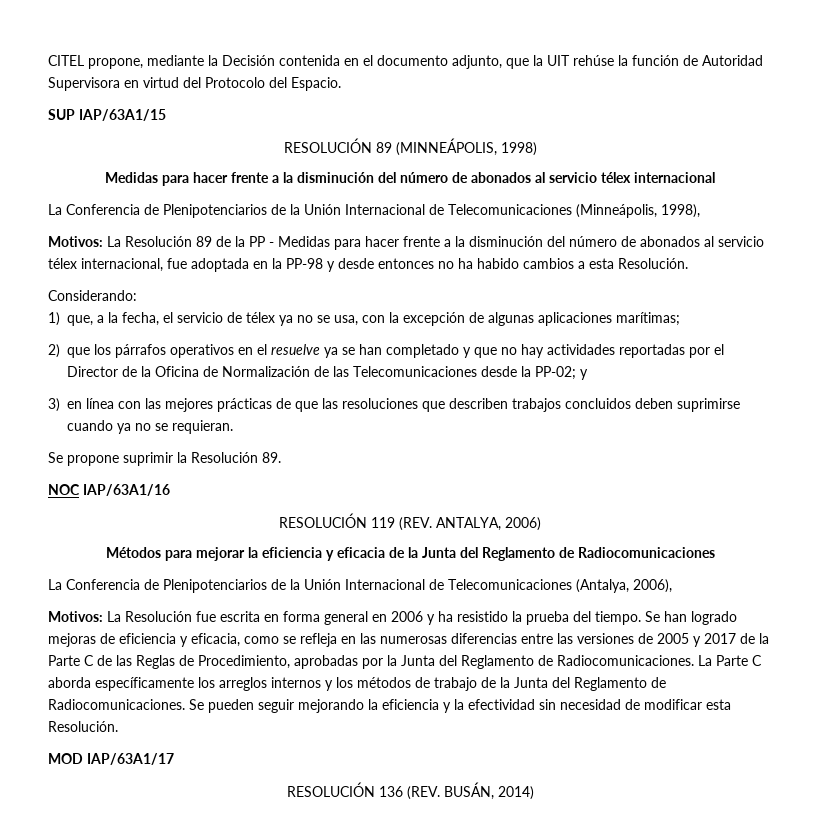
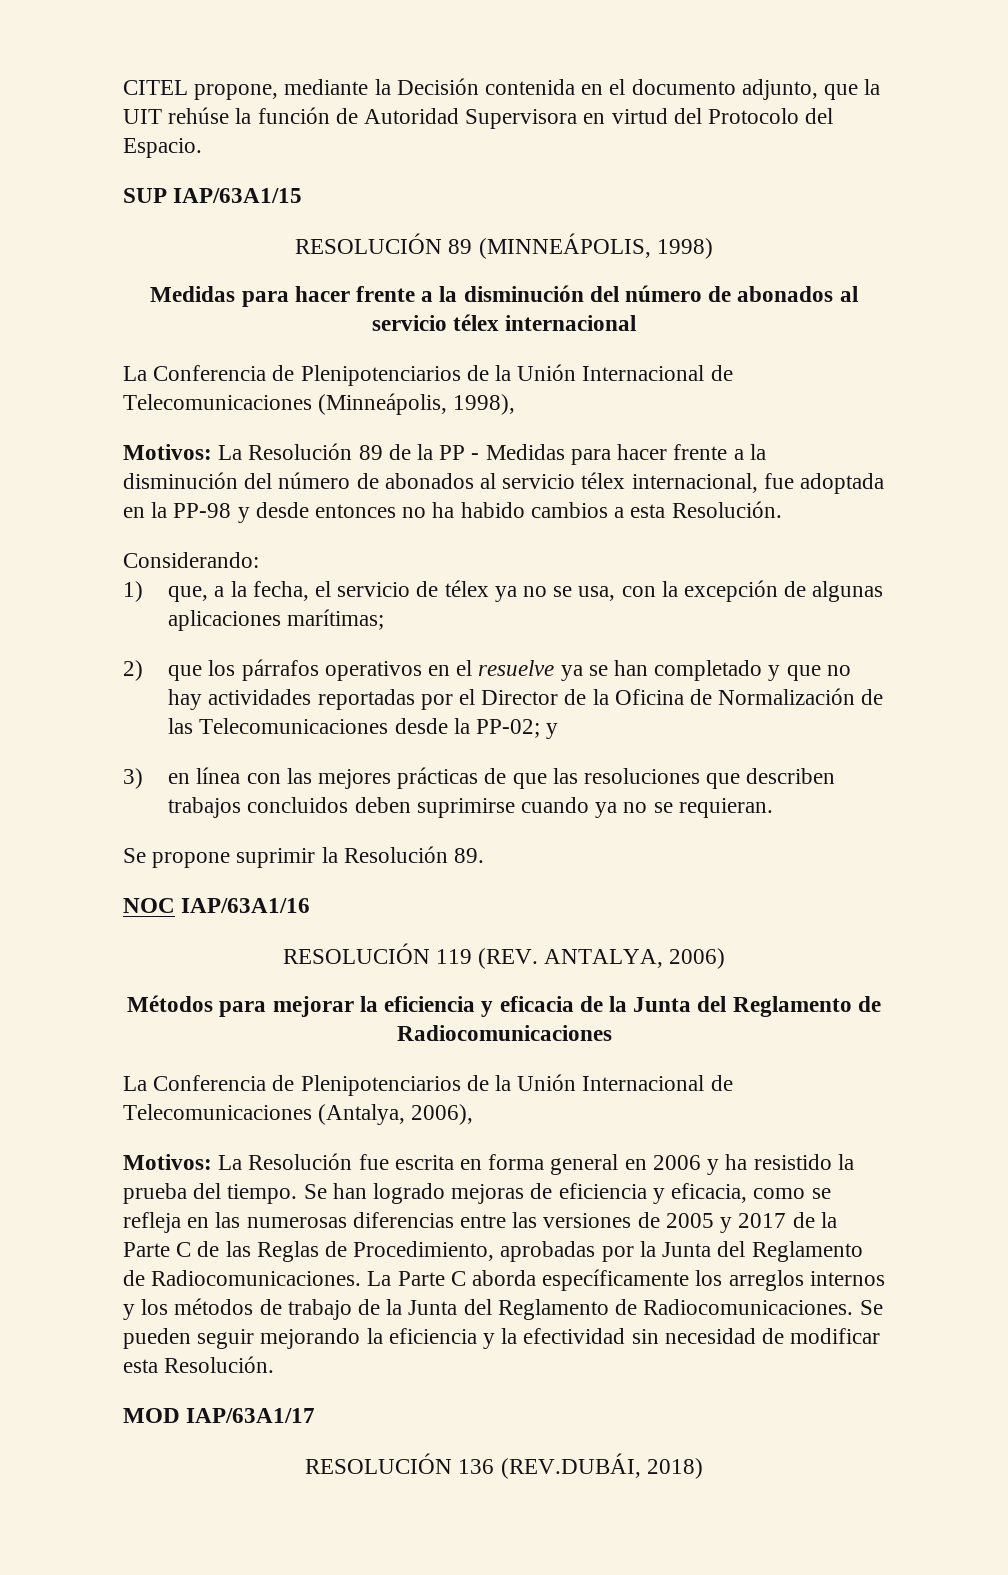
[406,782,534,800] (REV. BUSÁN, 2014) -> [500,1453,703,1479] (REV.DUBÁI, 2018)

